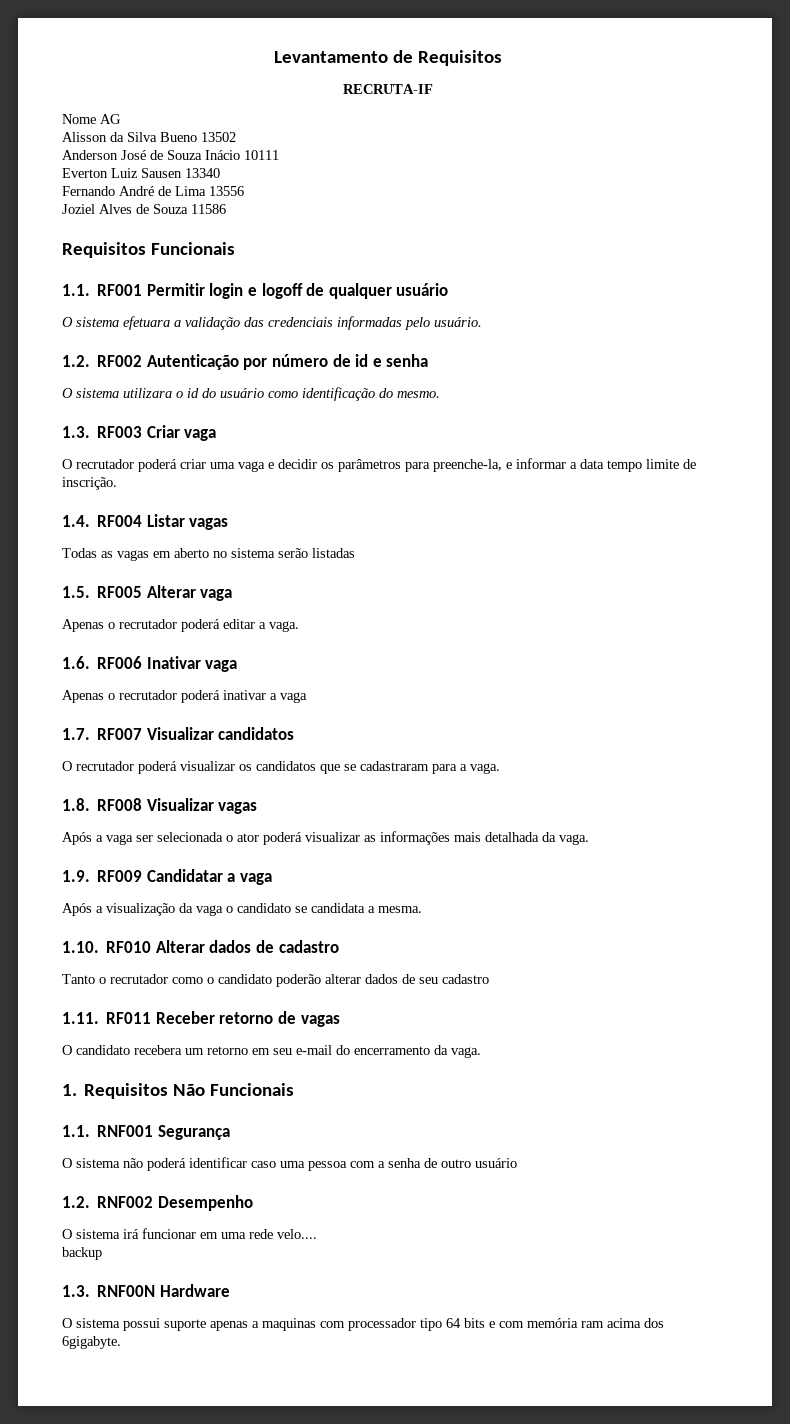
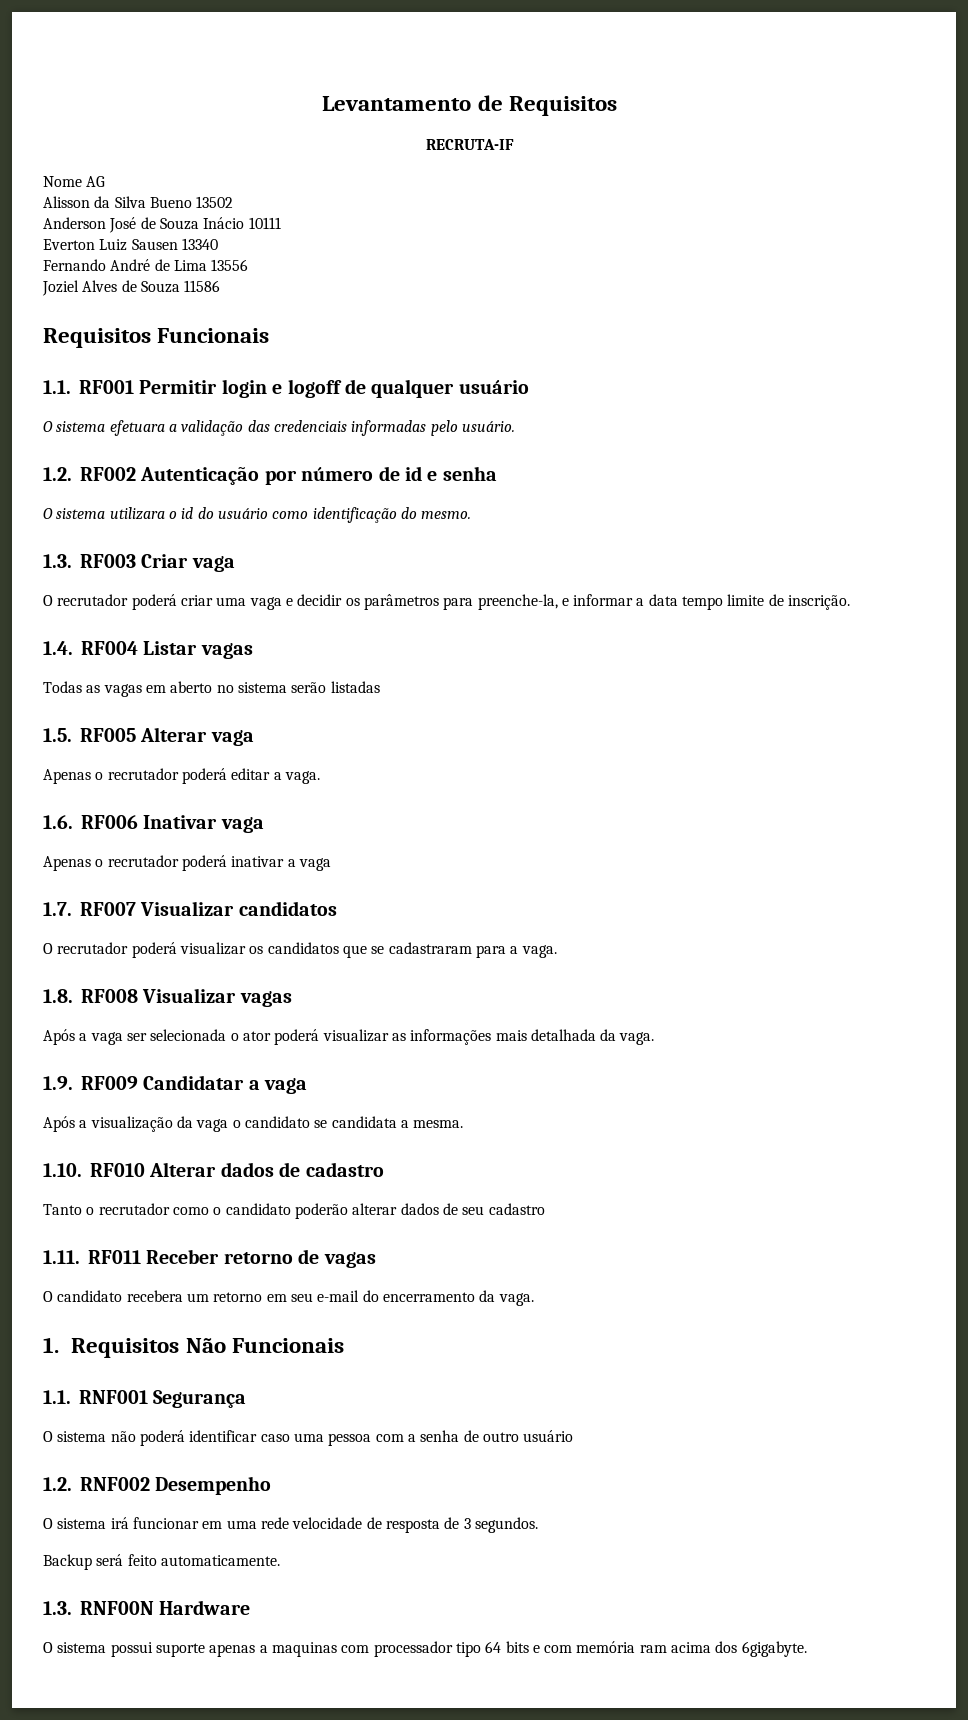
[277,1229,317,1239] [62,1247,102,1260] velo.... // backup -> [292,1517,538,1533] [43,1554,280,1570] velocidade de resposta de 3 segundos. // Backup será feito automaticamente.

